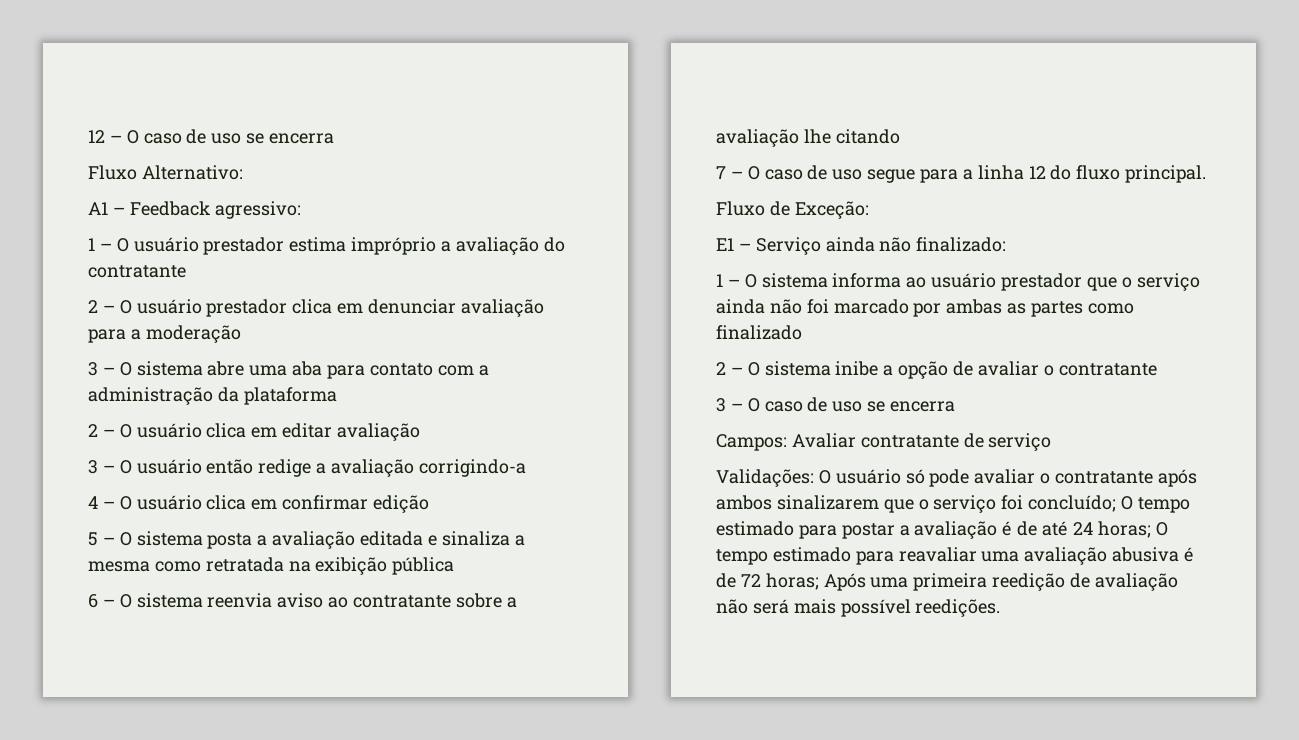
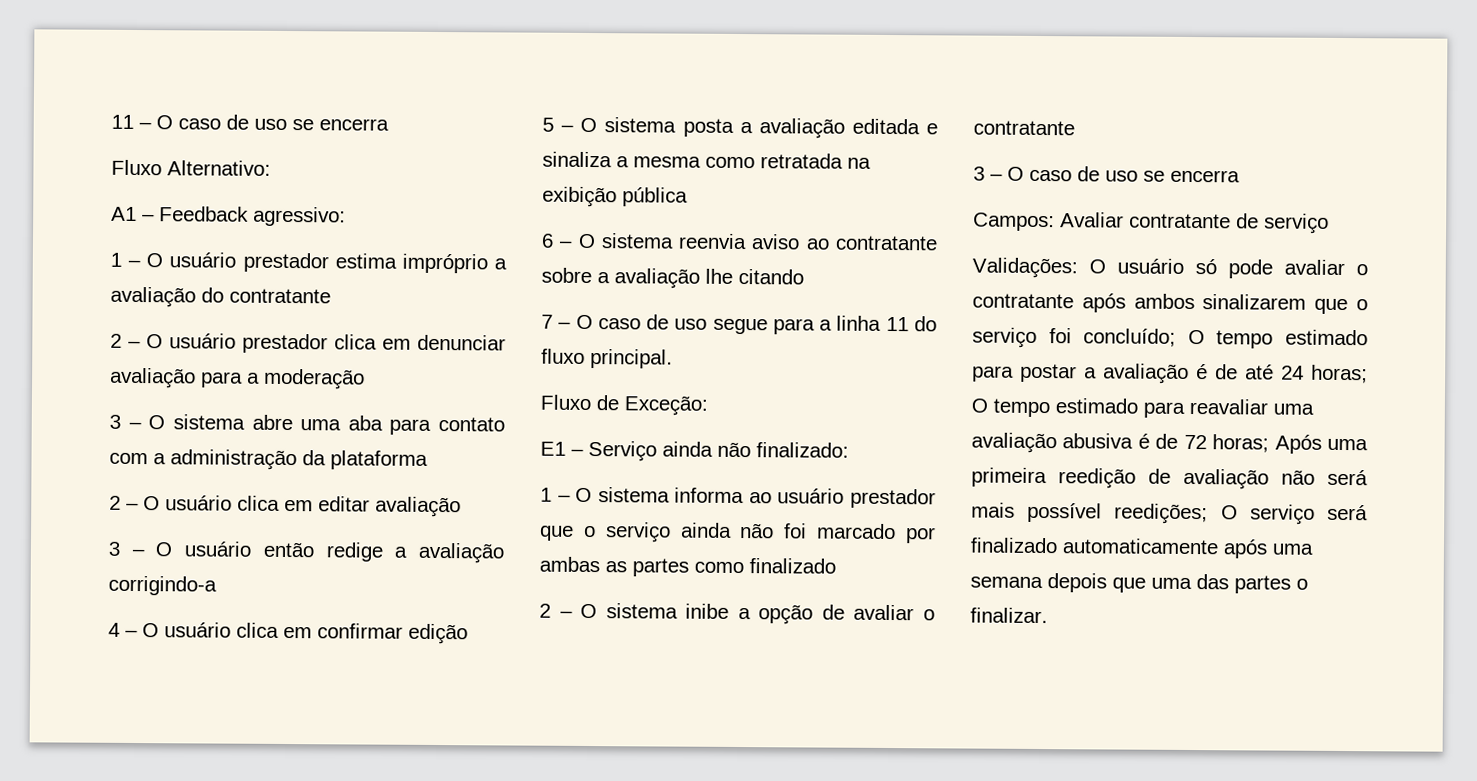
[88,130,105,143] 12 -> [111,114,134,129] 11
[1028,166,1046,179] 12 -> [885,316,909,332] 11
[915,599,1001,617] reedições. -> [1114,503,1368,525] [970,537,1313,559] [970,573,1308,594] [970,607,1048,624] reedições; O serviço será finalizado automaticamente após uma semana depois que uma das partes o finalizar.

